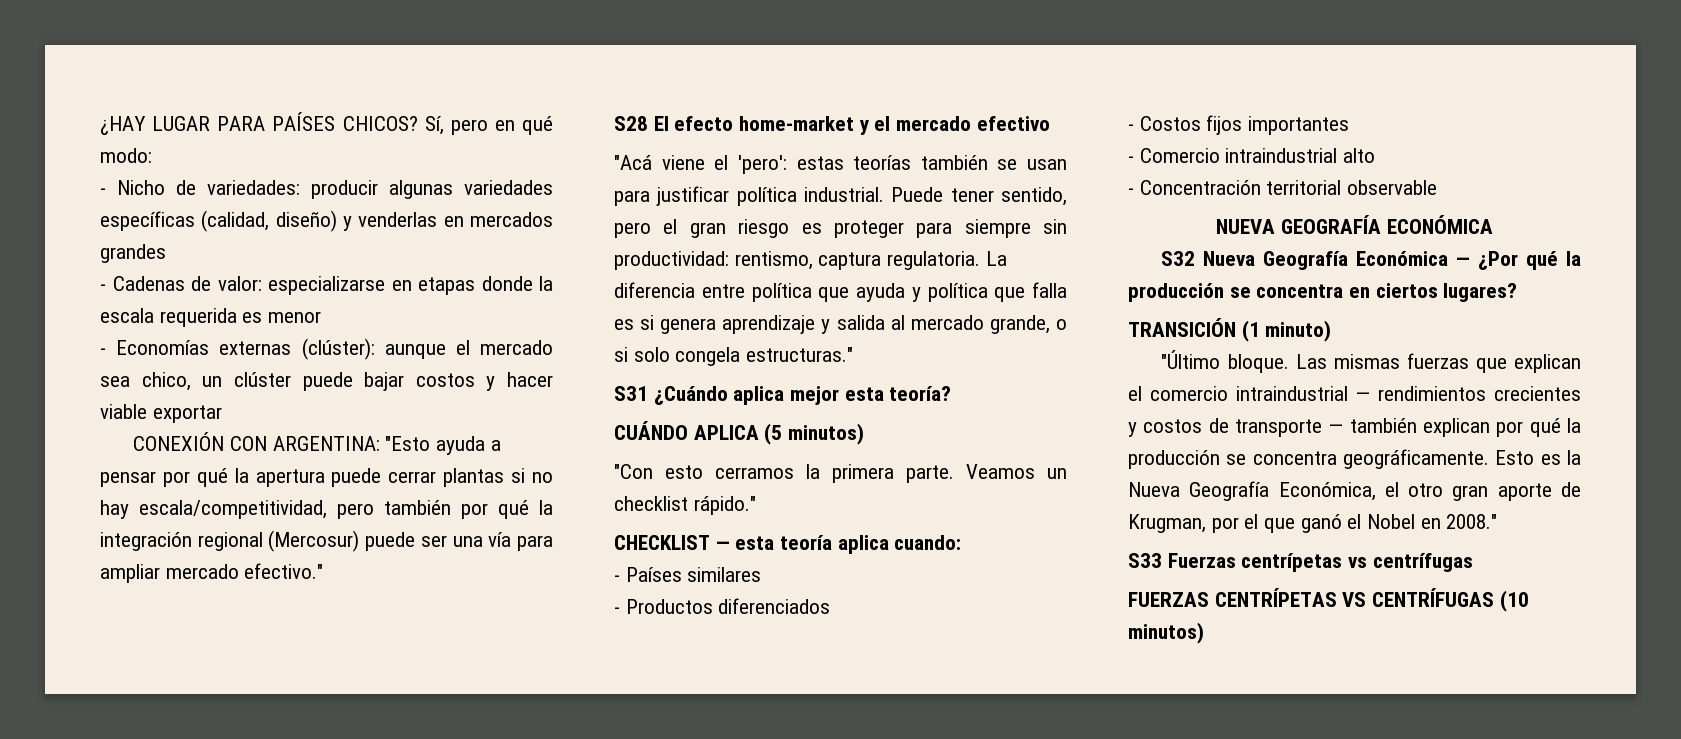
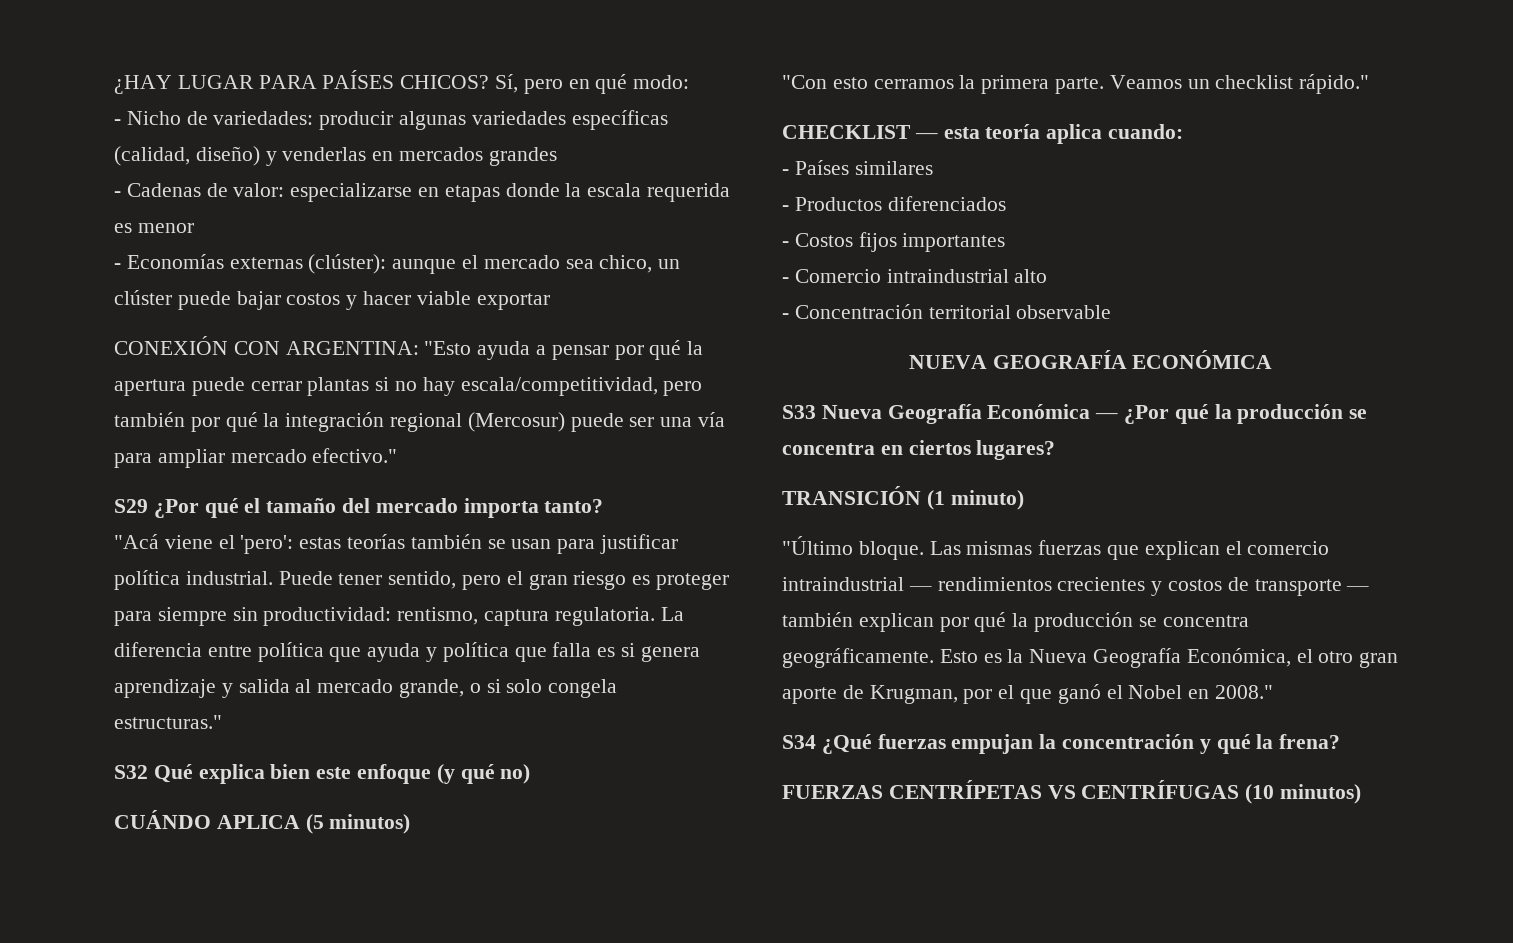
[614,116,1050,135] S28 El efecto home-market y el mercado efectivo -> [114,498,604,518] S29 ¿Por qué el tamaño del mercado importa tanto?
[614,386,952,405] S31 ¿Cuándo aplica mejor esta teoría? -> [114,764,531,784] S32 Qué explica bien este enfoque (y qué no)
[1161,251,1196,266] S32 -> [782,405,816,419] S33
[1128,553,1473,572] S33 Fuerzas centrípetas vs centrífugas -> [782,734,1341,754] S34 ¿Qué fuerzas empujan la concentración y qué la frena?

